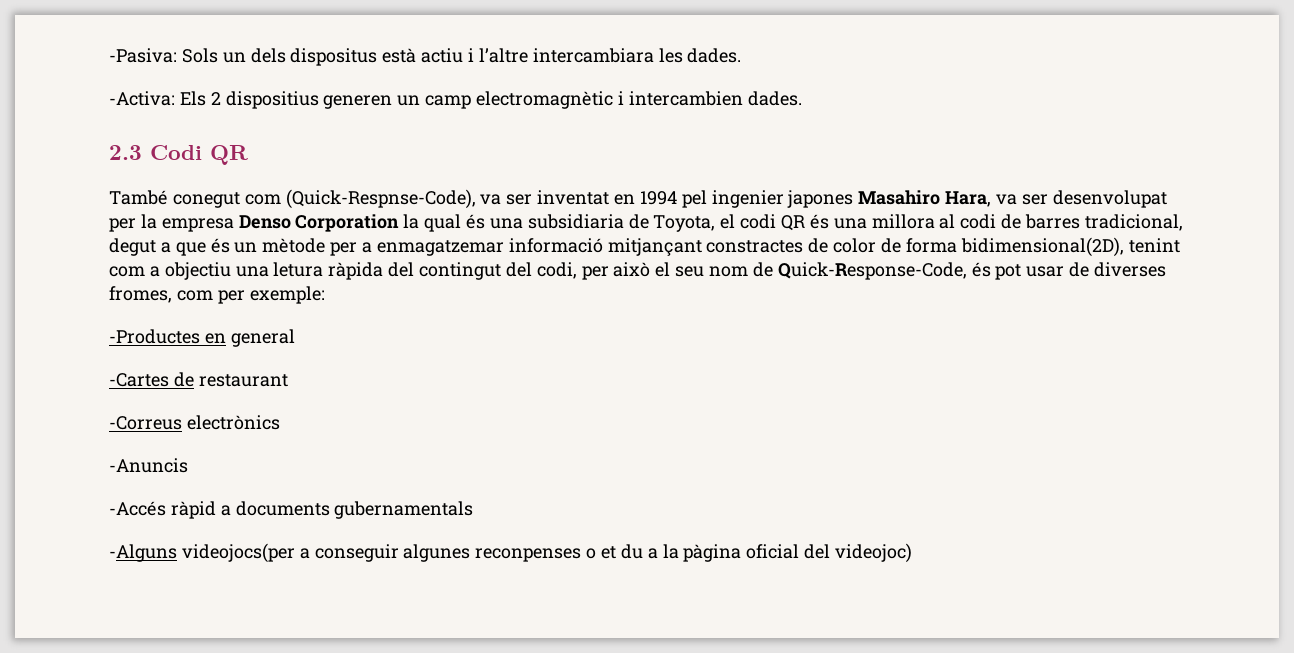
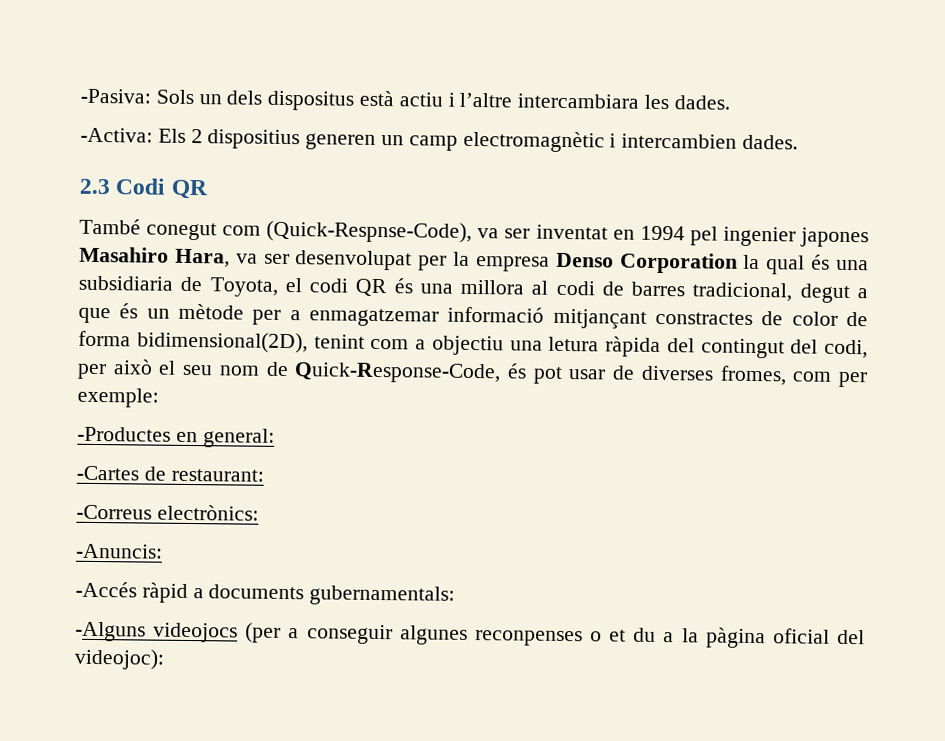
[230,329,295,347] general -> [202,428,275,448] general:
[198,374,288,387] restaurant -> [170,468,264,482] restaurant:
[186,415,280,430] [109,458,188,473] electrònics // -Anuncis -> [156,504,259,521] [75,543,163,559] electrònics: // -Anuncis:
[334,501,474,519] gubernamentals -> [309,585,456,606] gubernamentals:
[181,543,295,563] videojocs(per -> [153,622,282,643] videojocs (per
[835,543,913,563] videojoc) -> [74,648,165,670] videojoc):

